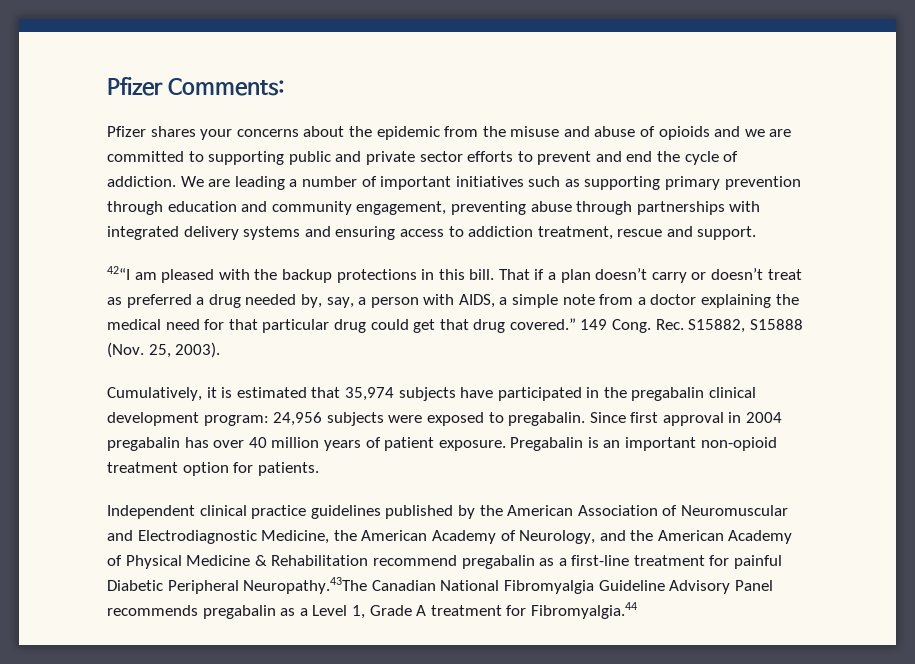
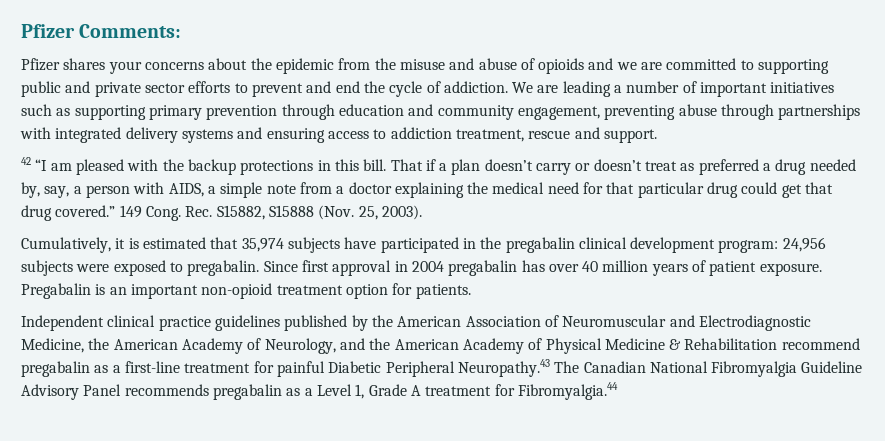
[107,266,130,280] 42“I -> [21,157,48,171] 42 “I
[243,577,368,594] Neuropathy.43The -> [457,359,580,377] Neuropathy.43 The

